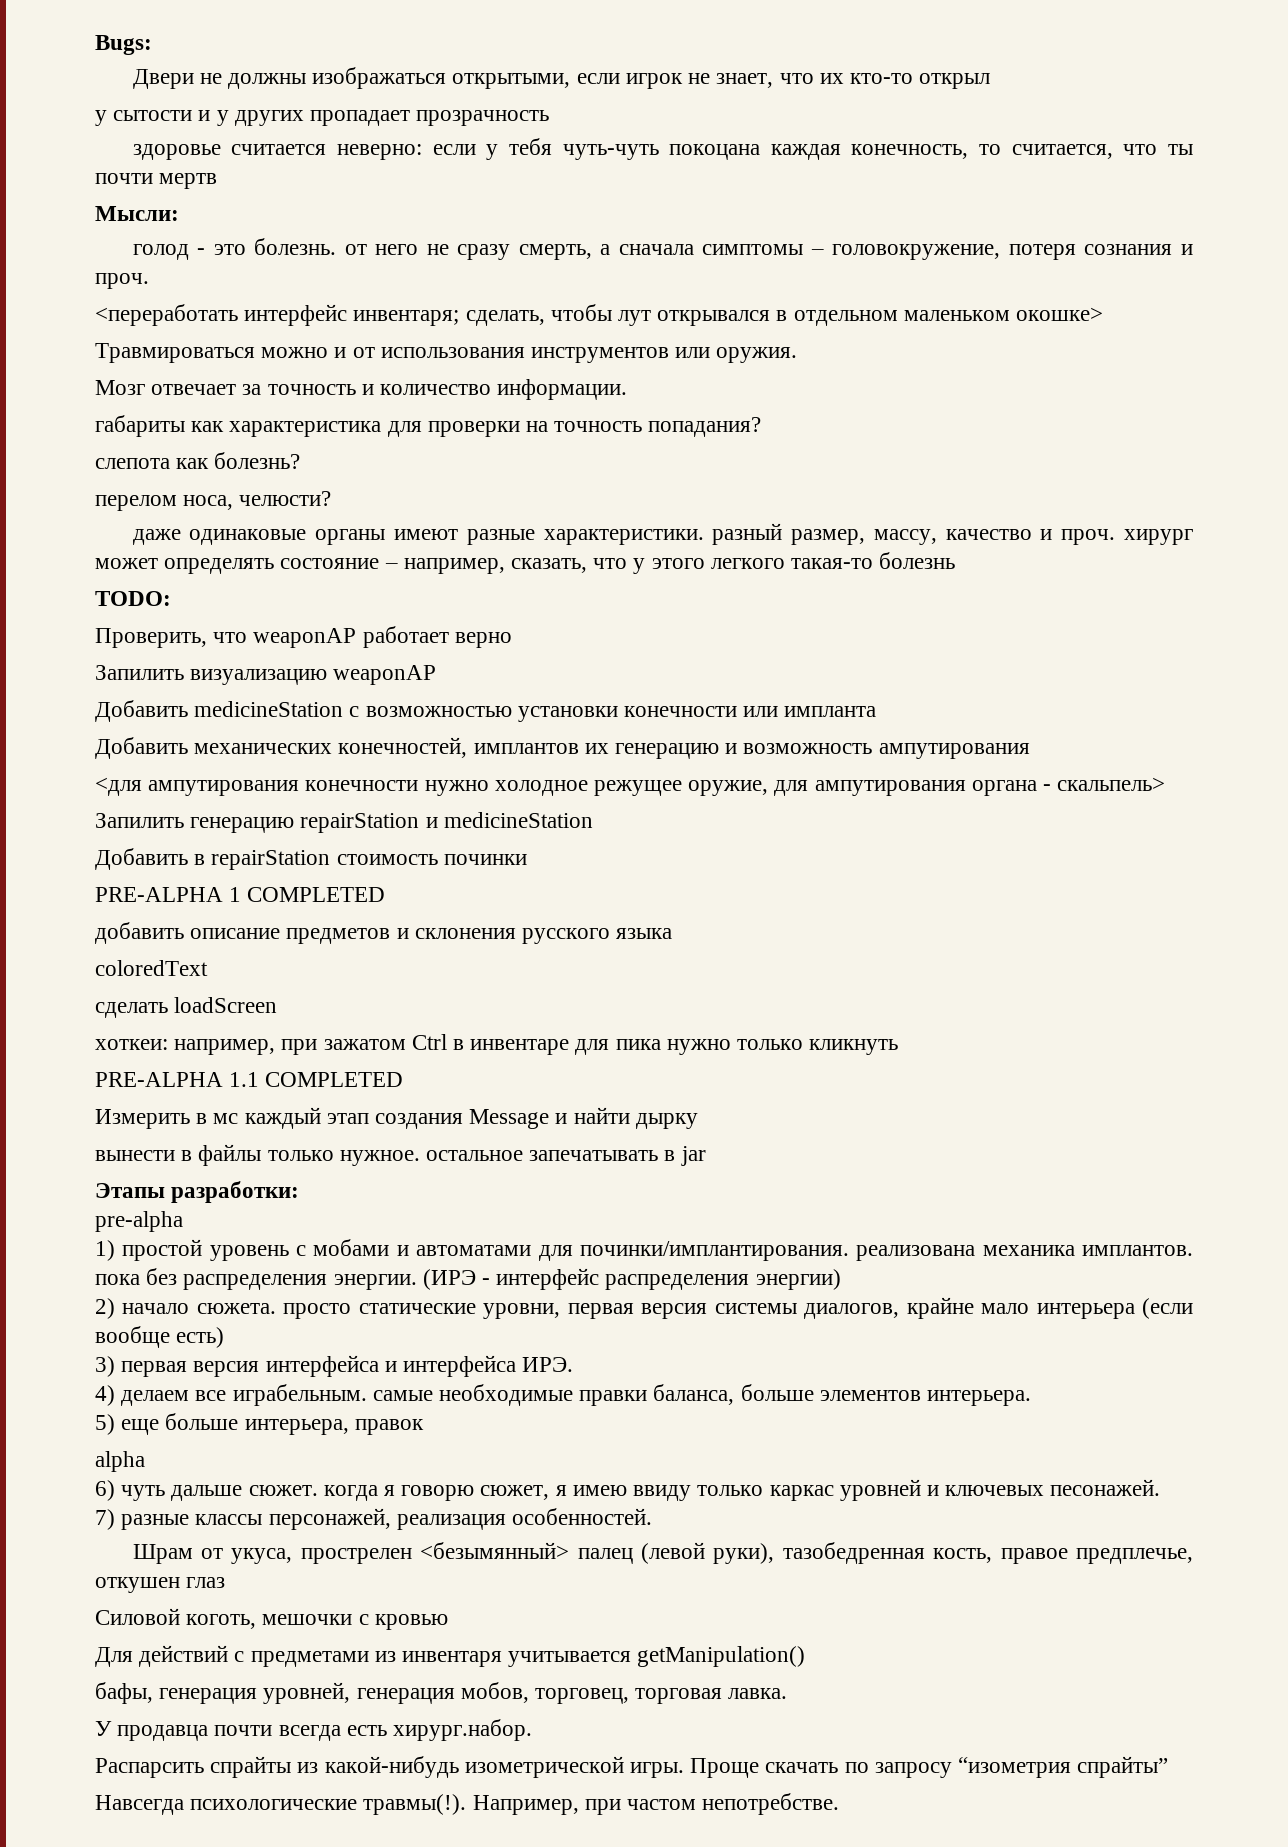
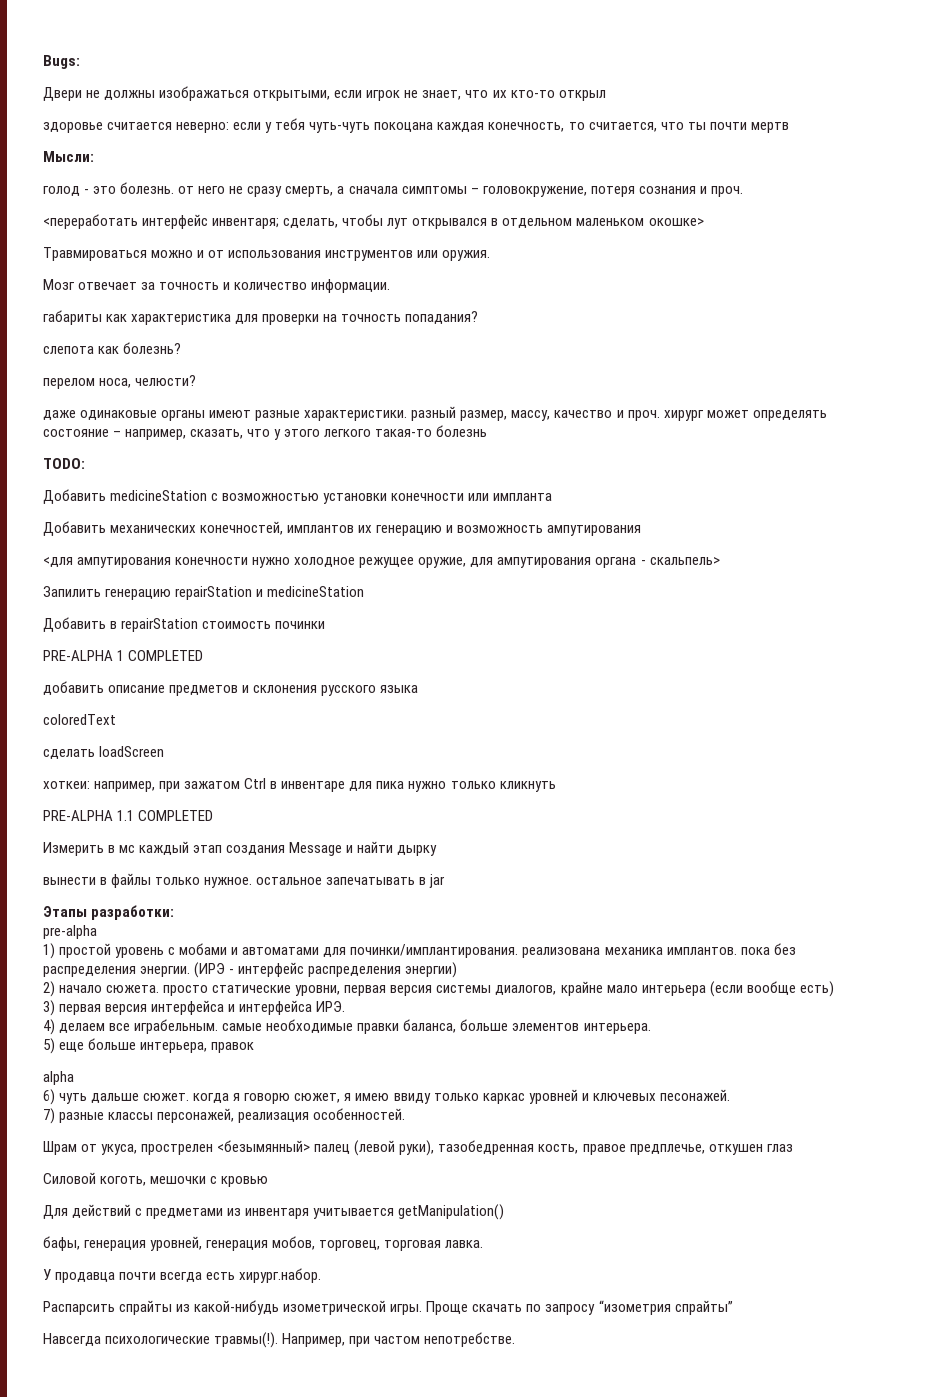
[95,110,550,126] // у сытости и у других пропадает прозрачность -> (606, 95) none
[95,626,512,648] [95,665,437,685] // Проверить, что weaponAP работает верно // Запилить визуализацию weaponAP -> (85, 463) none

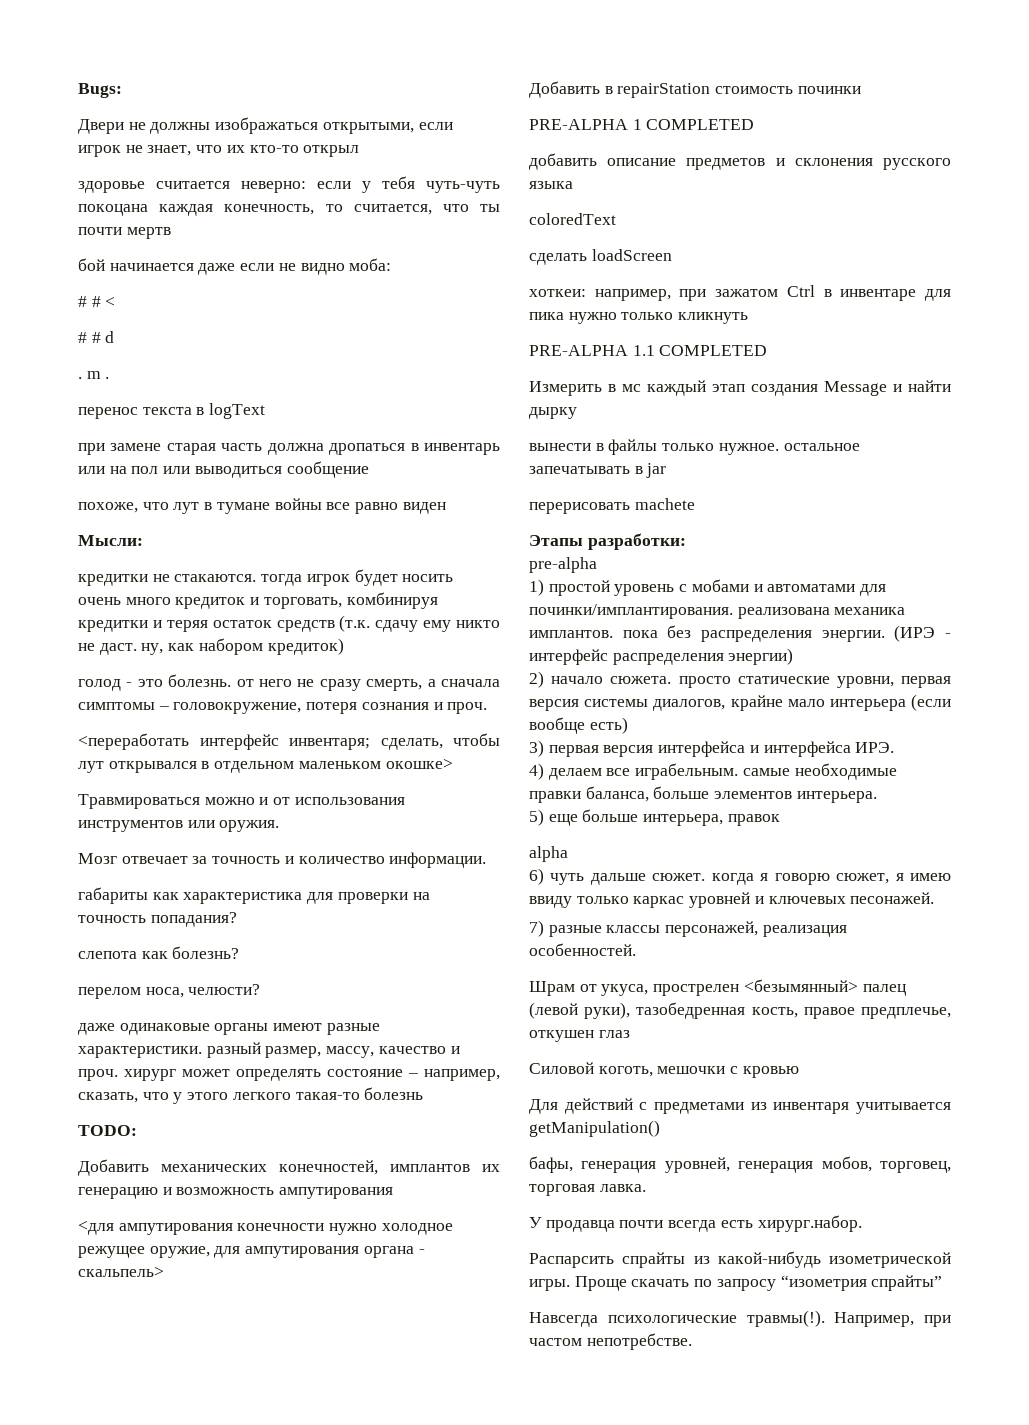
[43,151,94,162] Мысли: -> [78,258,392,275] [78,296,116,307] [78,331,115,343] [78,371,110,379] [78,403,266,419] [78,443,501,455] [78,461,369,478] [78,498,446,514] [78,535,143,546] [78,569,454,586] [78,592,438,609] [78,615,500,632] [78,638,344,655] бой начинается даже если не видно моба: // # # < // # # d // . m . // перенос текста в logText // при замене старая часть должна дропаться в инвентарь или на пол или выводиться сообщение // похоже, что лут в тумане войны все равно виден // Мысли: // кредитки не стакаются. тогда игрок будет носить очень много кредиток и торговать, комбинируя кредитки и теряя остаток средств (т.к. сдачу ему никто не даст. ну, как набором кредиток)
[43,489,553,504] // Добавить medicineStation с возможностью установки конечности или импланта -> (137, 1130) none
[43,586,365,600] // Запилить генерацию repairStation и medicineStation -> (164, 1271) none
(446, 881) none -> [529,498,695,514] // перерисовать machete

